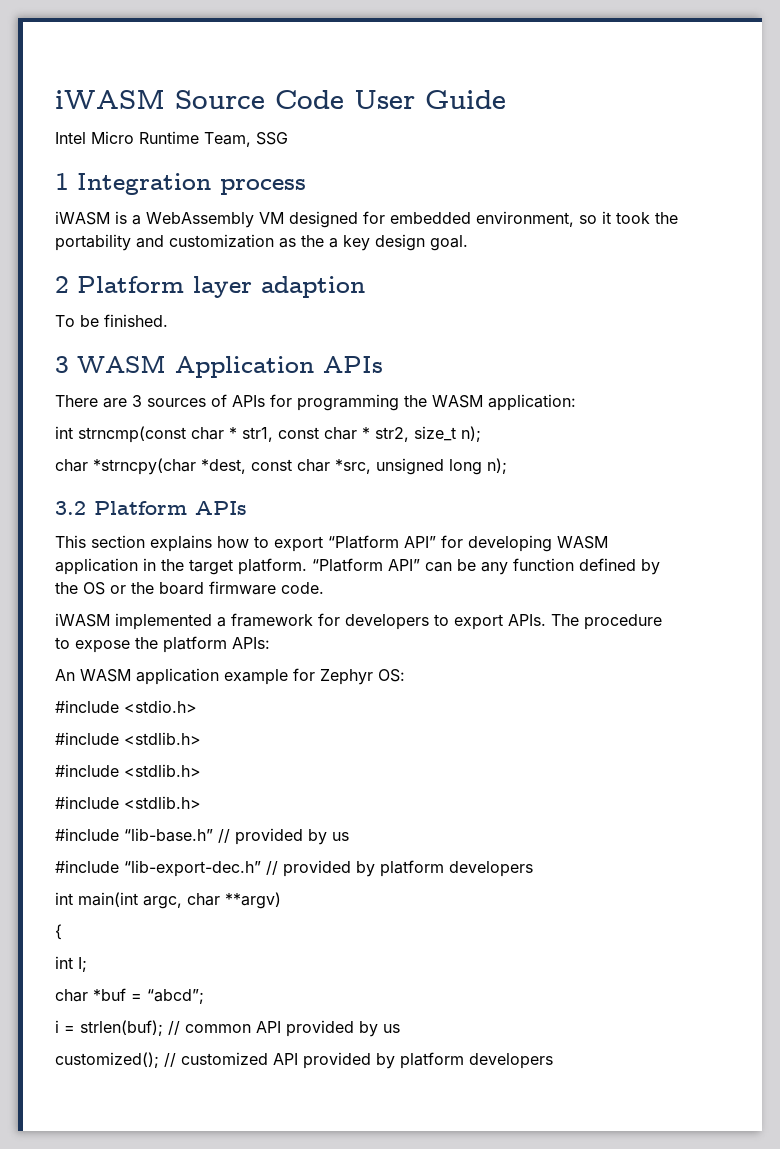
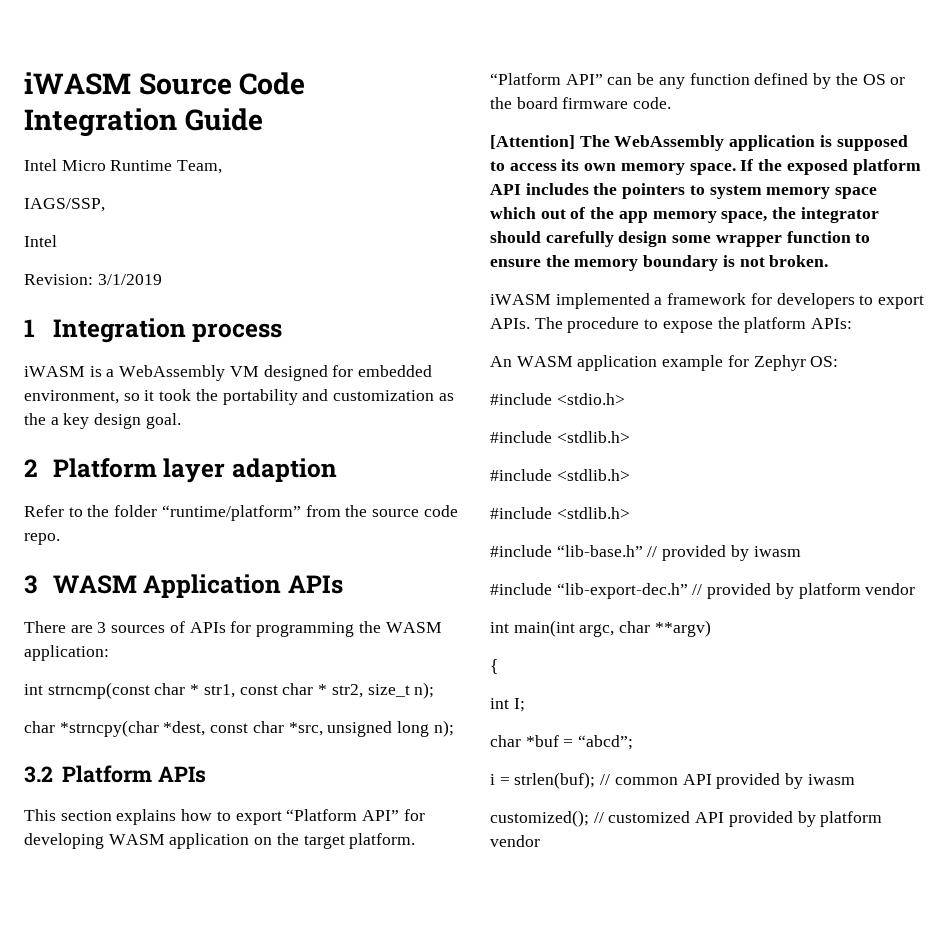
[354,90,415,109] User -> [24,108,177,137] Integration
[256,132,288,145] SSG -> [24,198,105,212] [24,235,57,247] [24,274,162,285] // IAGS/SSP, // Intel // Revision: 3/1/2019
[55,314,168,327] To be finished. -> [24,505,458,521] [24,533,60,545] Refer to the folder “runtime/platform” from the source code repo.
[143,558,156,571] in -> [254,837,273,845] on
(324, 588) none -> [490,135,908,151] [490,159,921,175] [490,183,878,199] [490,207,879,223] [490,231,871,247] [490,255,829,271] // [Attention] The WebAssembly application is supposed to access its own memory space. If the exposed platform API includes the pointers to system memory space which out of the app memory space, the integrator should carefully design some wrapper function to ensure the memory boundary is not broken.
[332,832,349,841] us -> [753,546,801,557] iwasm
[449,861,533,877] developers -> [865,583,916,595] vendor
[383,1024,400,1033] us -> [807,774,855,785] iwasm
[469,1053,553,1069] developers -> [490,835,540,847] vendor

